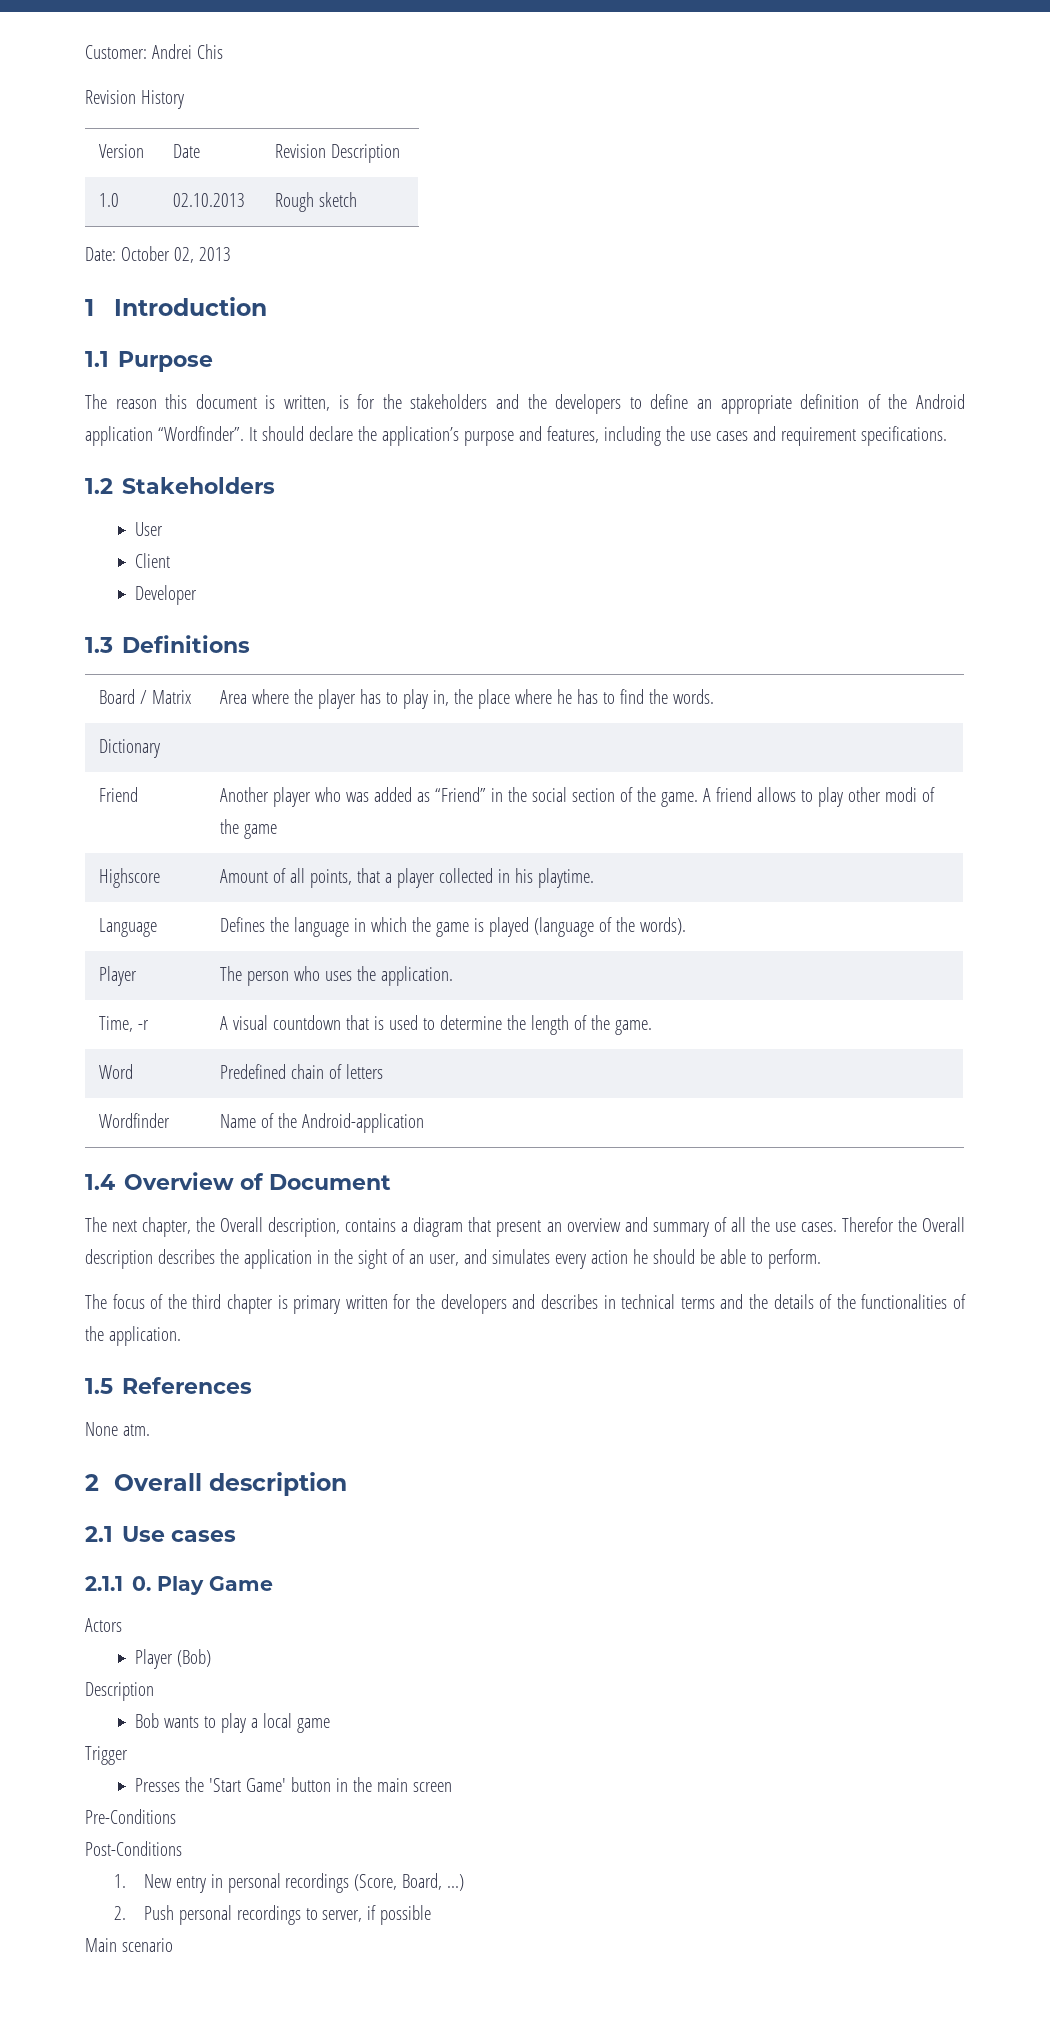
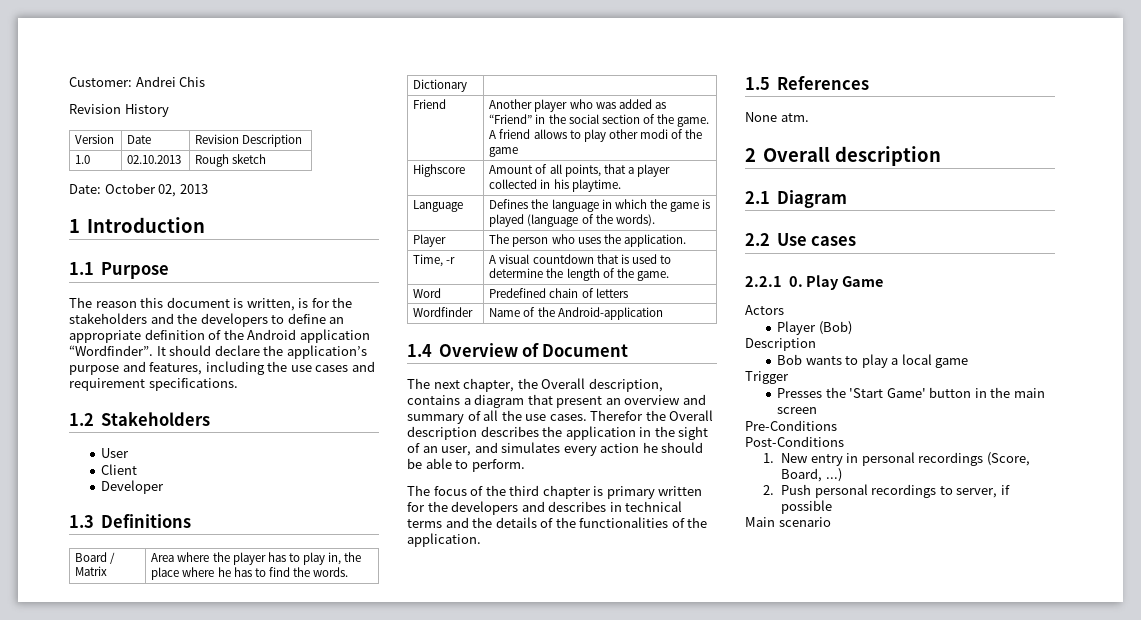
(113, 1534) none -> [776,190,847,208] [745,233,770,246] Diagram // 2.2
[85,1576,123,1591] 2.1.1 -> [745,276,782,287] 2.2.1

